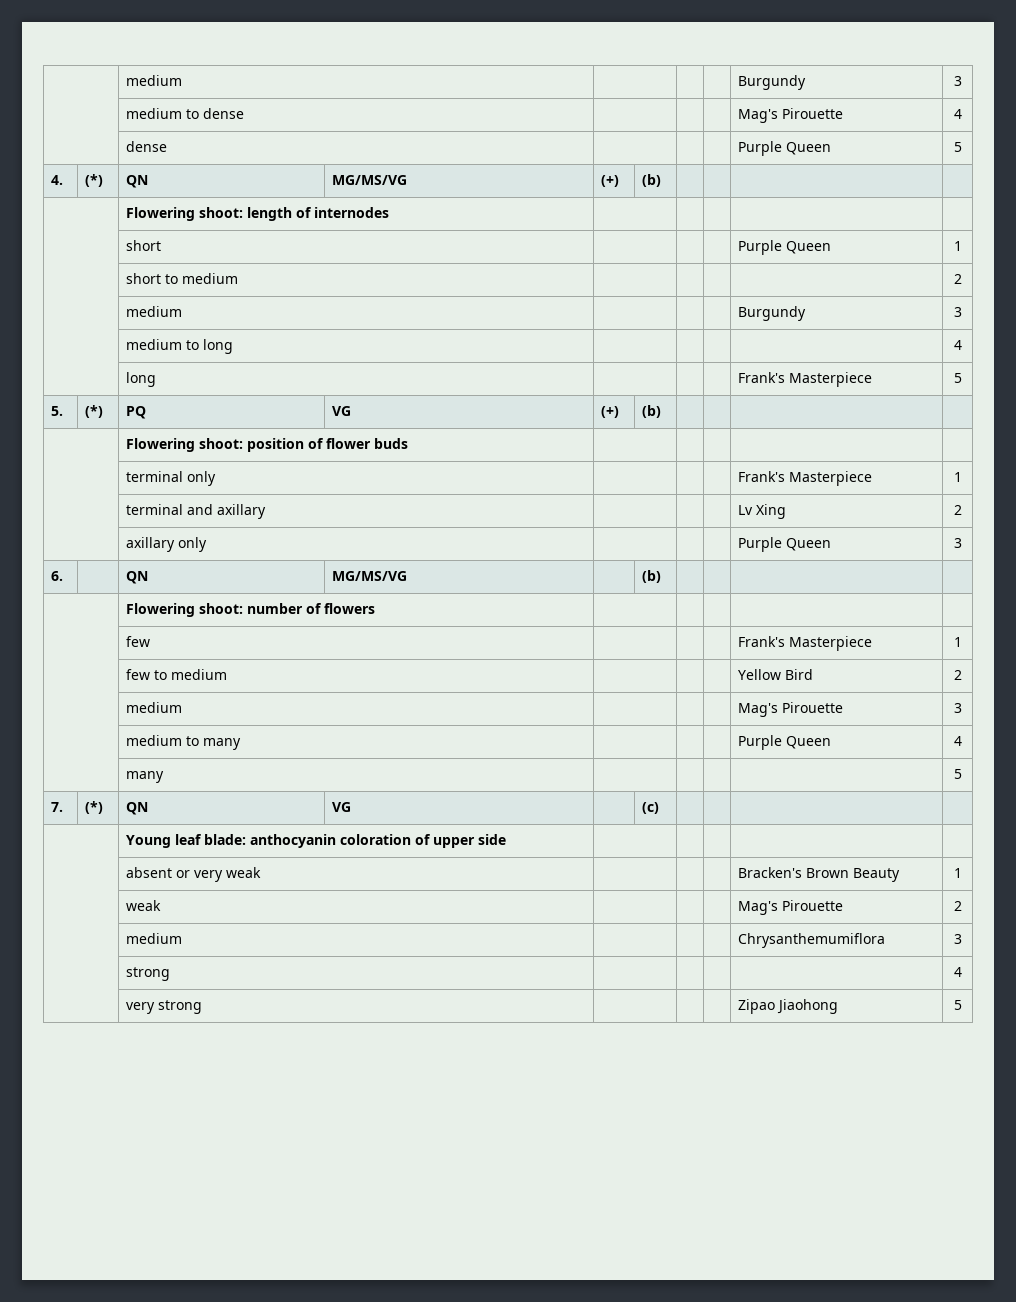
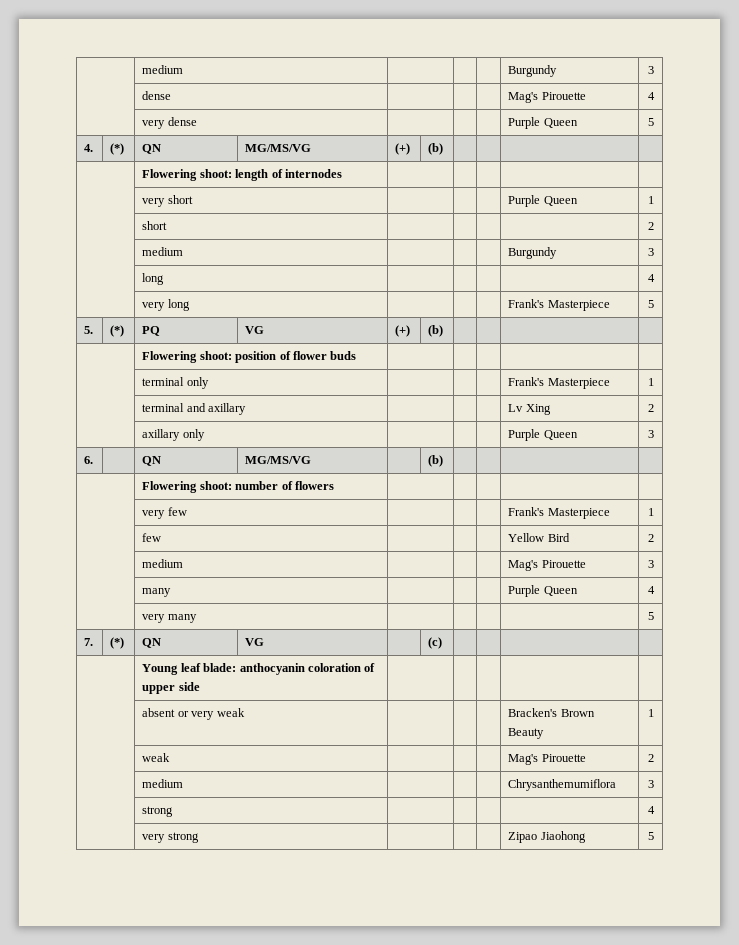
[126,75,183,86] [738,75,807,90] [953,76,962,86] [126,108,200,119] | medium | | | | Burgundy | 3 // | medium to -> [142,65,184,74] [508,65,558,77] [647,66,654,74] | medium | | | | Burgundy | 3 // |
(962, 114) none -> [142,120,166,129] very
(390, 212) none -> [142,198,166,207] very
[165,273,239,284] to medium -> (168, 225) none
[126,339,200,350] medium to -> (654, 252) none
(962, 345) none -> [142,302,166,311] very
(376, 608) none -> [142,510,166,519] very
[154,669,228,680] to medium -> (162, 537) none
[126,735,200,746] medium to -> (654, 564) none
(962, 741) none -> [142,614,166,623] very

